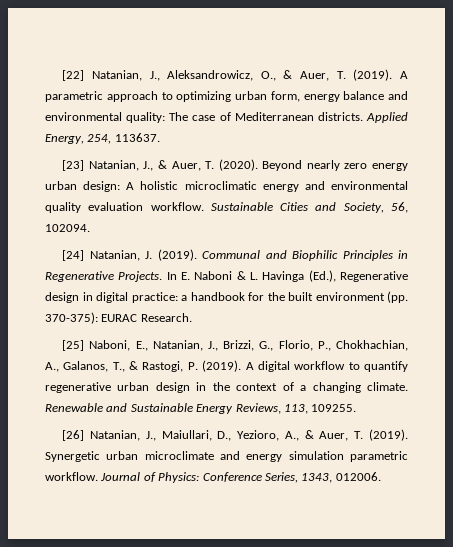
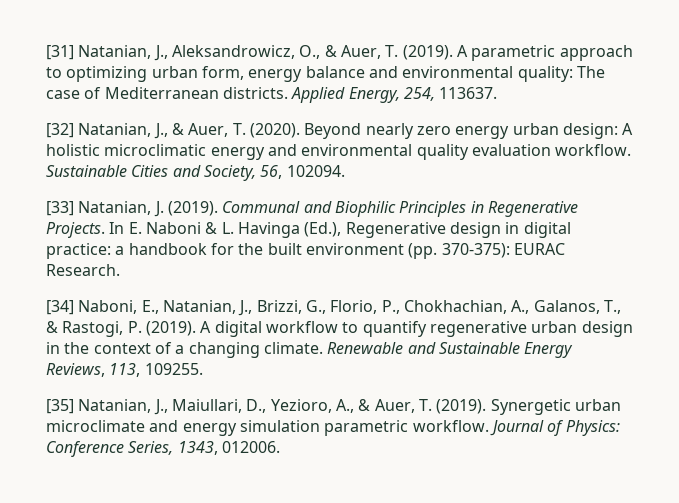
[62,70,85,81] [22] -> [46,45,74,60] [31]
[62,160,85,171] [23] -> [46,123,74,138] [32]
[62,250,85,261] [24] -> [46,201,74,216] [33]
[62,340,85,351] [25] -> [46,300,74,315] [34]
[62,430,85,441] [26] -> [46,399,74,414] [35]

